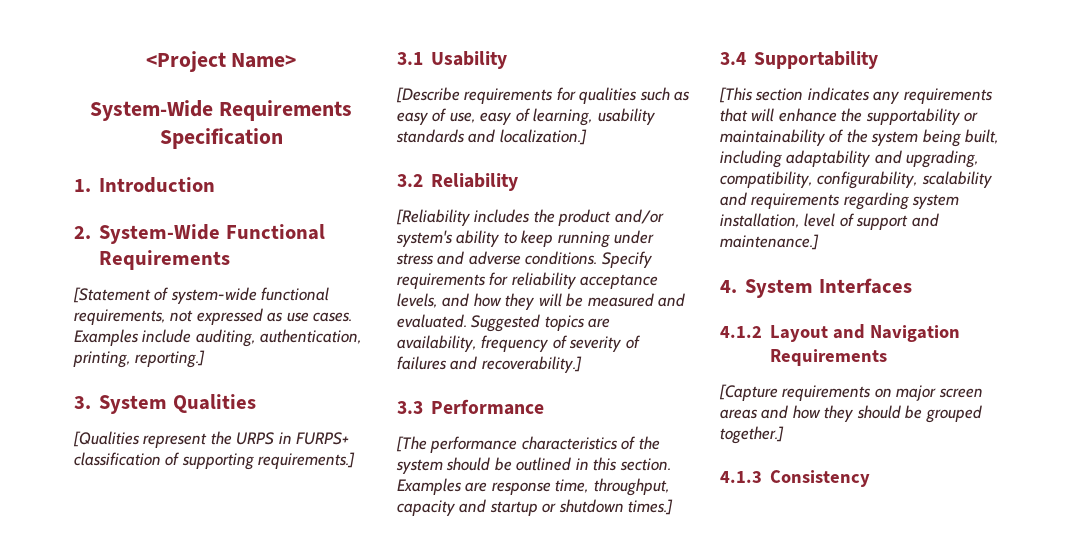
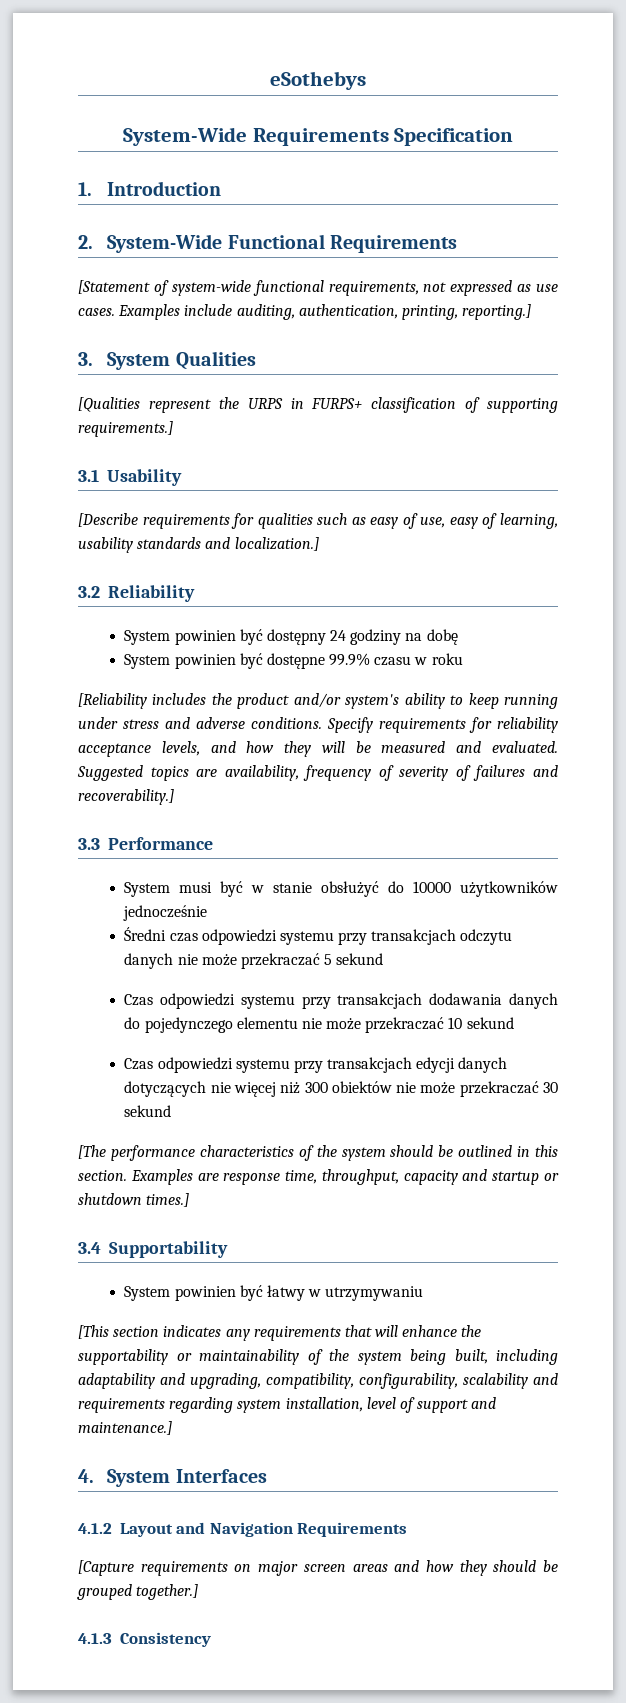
[145,51,297,72] <Project Name> -> [270,71,366,90] eSothebys
(519, 182) none -> [124,629,458,645] [124,653,463,669] // System powinien być dostępny 24 godziny na dobę // System powinien być dostępne 99.9% czasu w roku
(545, 407) none -> [124,881,558,897] [123,905,208,921] [124,927,513,945] [124,953,384,969] [124,993,558,1009] [124,1017,514,1033] [124,1057,508,1073] [124,1081,559,1097] [124,1105,172,1117] // System musi być w stanie obsłużyć do 10000 użytkowników jednocześnie // Średni czas odpowiedzi systemu przy transakcjach odczytu danych nie może przekraczać 5 sekund // Czas odpowiedzi systemu przy transakcjach dodawania danych do pojedynczego elementu nie może przekraczać 10 sekund // Czas odpowiedzi systemu przy transakcjach edycji danych dotyczących nie więcej niż 300 obiektów nie może przekraczać 30 sekund
(879, 60) none -> [124,1285,424,1301] // System powinien być łatwy w utrzymywaniu

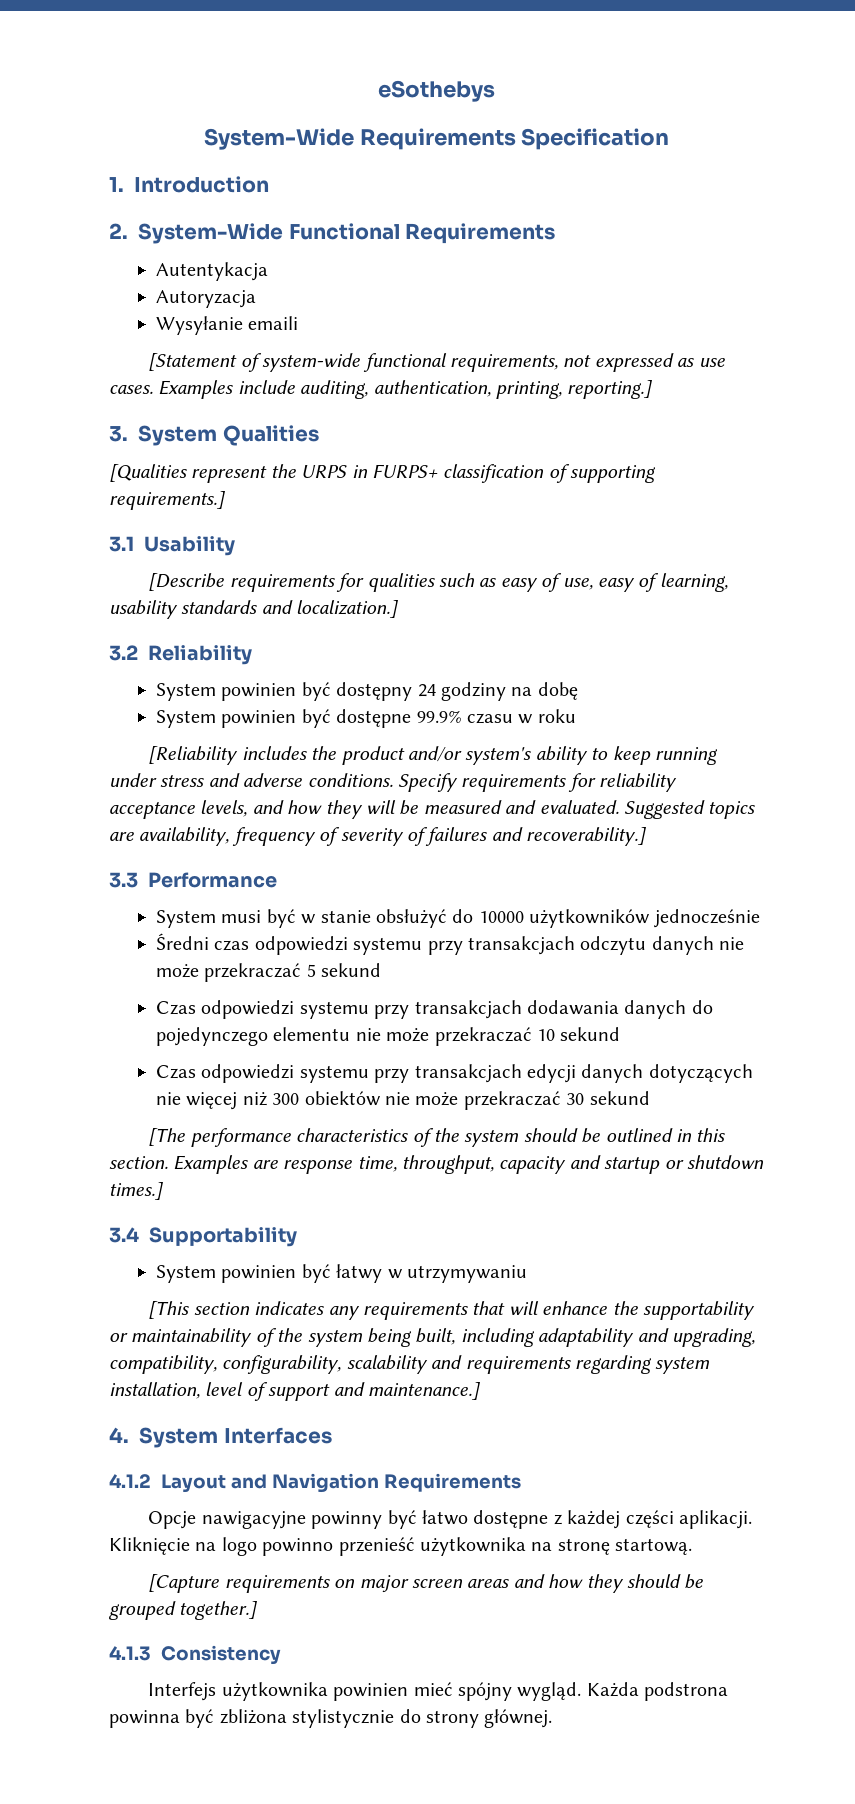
(457, 244) none -> [155,262,268,281] [155,290,256,308] [155,316,299,335] // Autentykacja // Autoryzacja // Wysyłanie emaili
(408, 1529) none -> [148,1510,753,1529] [109,1537,693,1556] // Opcje nawigacyjne powinny być łatwo dostępne z każdej części aplikacji. Kliknięcie na logo powinno przenieść użytkownika na stronę startową.
(211, 1639) none -> [148,1682,729,1701] [109,1709,553,1728] // Interfejs użytkownika powinien mieć spójny wygląd. Każda podstrona powinna być zbliżona stylistycznie do strony głównej.

